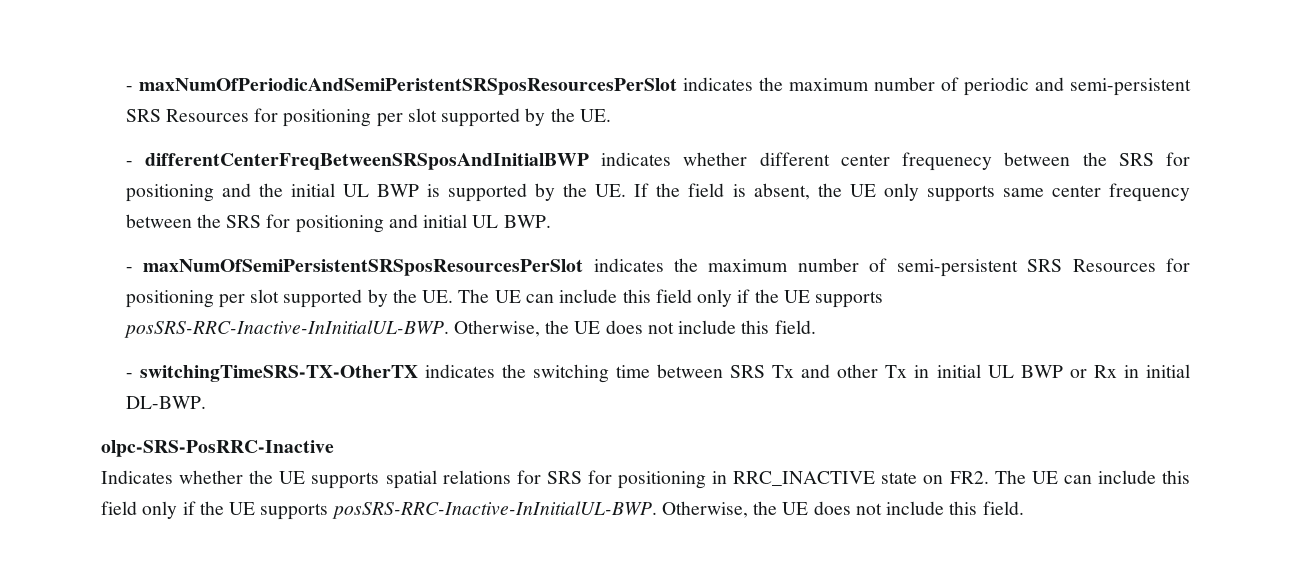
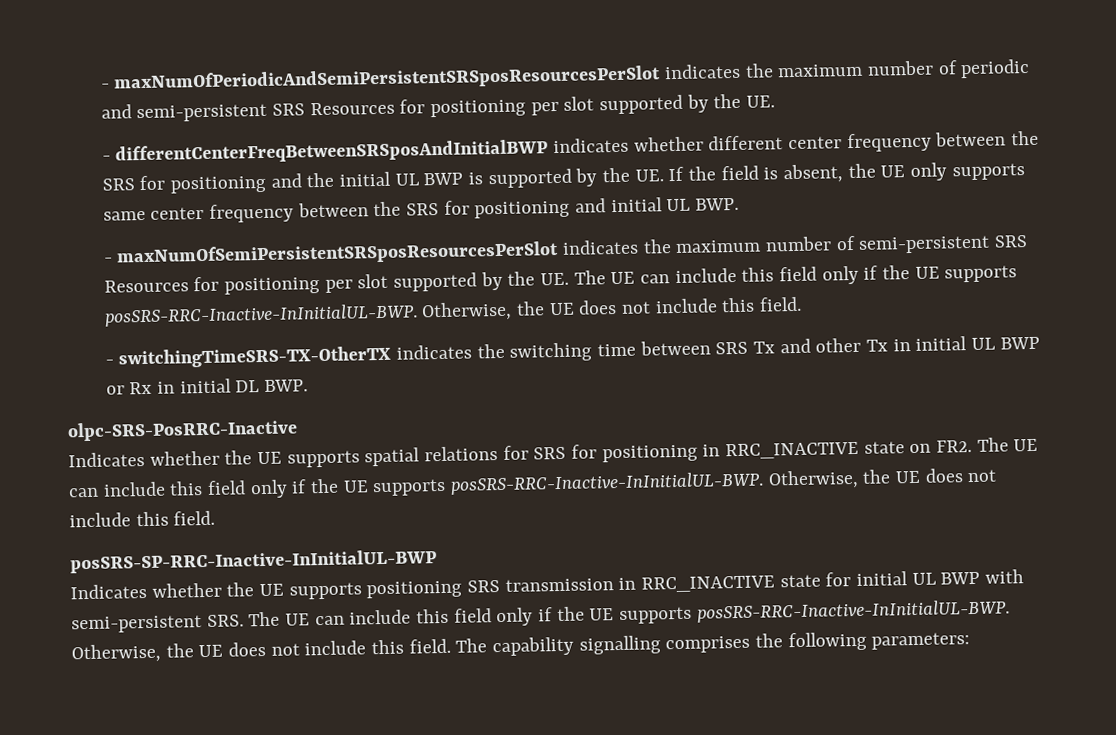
[125,78,677,95] - maxNumOfPeriodicAndSemiPeristentSRSposResourcesPerSlot -> [100,65,662,93] - maxNumOfPeriodicAndSemiPersistentSRSposResourcesPerSlot
[902,152,993,171] frequenecy -> [846,132,932,153] frequency
[125,396,206,409] DL-BWP. -> [235,379,309,393] DL BWP.
(1024, 508) none -> [70,549,437,574] [70,569,1025,600] [71,599,1010,634] [71,631,971,664] // posSRS-SP-RRC-Inactive-InInitialUL-BWP // Indicates whether the UE supports positioning SRS transmission in RRC_INACTIVE state for initial UL BWP with semi-persistent SRS. The UE can include this field only if the UE supports posSRS-RRC-Inactive-InInitialUL-BWP. Otherwise, the UE does not include this field. The capability signalling comprises the following parameters:

